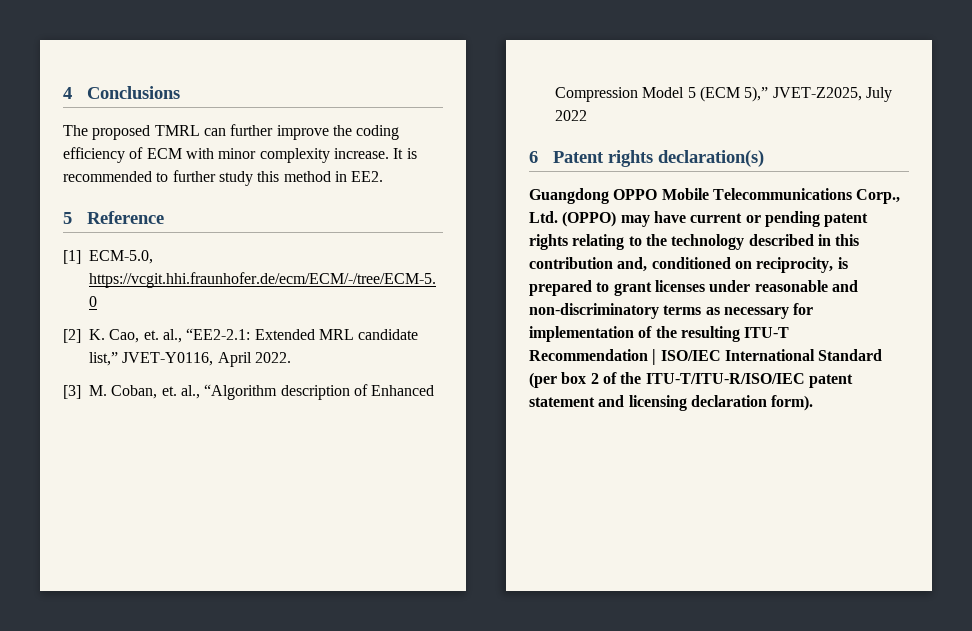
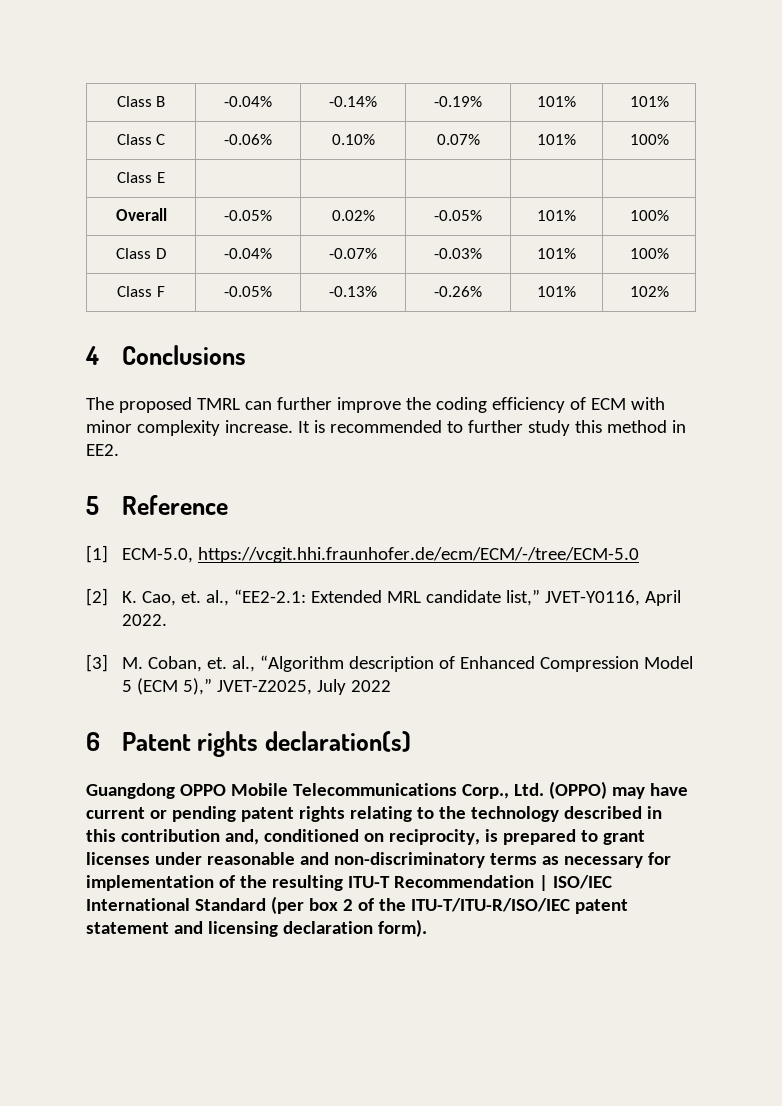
(63, 93) none -> [116,96,166,107] [224,96,272,107] [329,96,377,107] [434,96,483,107] [537,96,576,107] [629,96,669,107] [116,134,166,145] [224,134,272,145] [331,134,375,145] [436,134,480,145] [537,134,576,145] [629,134,669,145] [117,172,165,183] [115,208,167,221] [224,210,272,221] [331,210,375,221] [434,210,483,221] [537,210,576,221] [629,210,669,221] [116,248,166,259] [224,248,272,259] [329,248,377,259] [434,248,483,259] [537,248,576,259] [629,248,669,259] [117,286,165,297] [224,286,272,297] [329,286,377,297] [434,286,483,297] [537,286,576,297] [629,286,669,297] Class B | -0.04% | -0.14% | -0.19% | 101% | 101% // Class C | -0.06% | 0.10% | 0.07% | 101% | 100% // Class E | | | | | // Overall | -0.05% | 0.02% | -0.05% | 101% | 100% // Class D | -0.04% | -0.07% | -0.03% | 101% | 100% // Class F | -0.05% | -0.13% | -0.26% | 101% | 102% //

